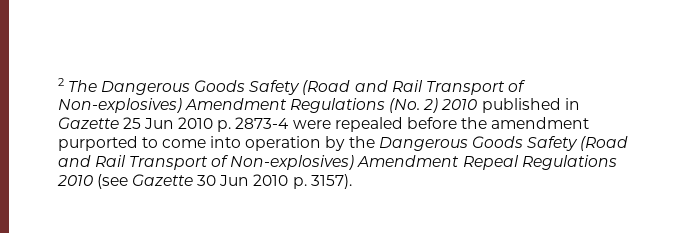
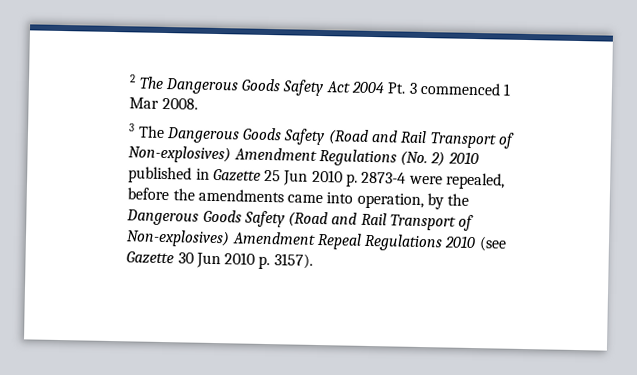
(301, 87) none -> [325,81,512,96] [129,97,198,110] [129,123,326,146] Act 2004 Pt. 3 commenced 1 Mar 2008. // 3 The Dangerous Goods Safety
[334,117,403,132] repealed -> [446,172,506,190] repealed,
[491,117,590,129] [57,136,322,151] amendment purported to come into operation -> [197,188,424,210] amendments came into operation,

